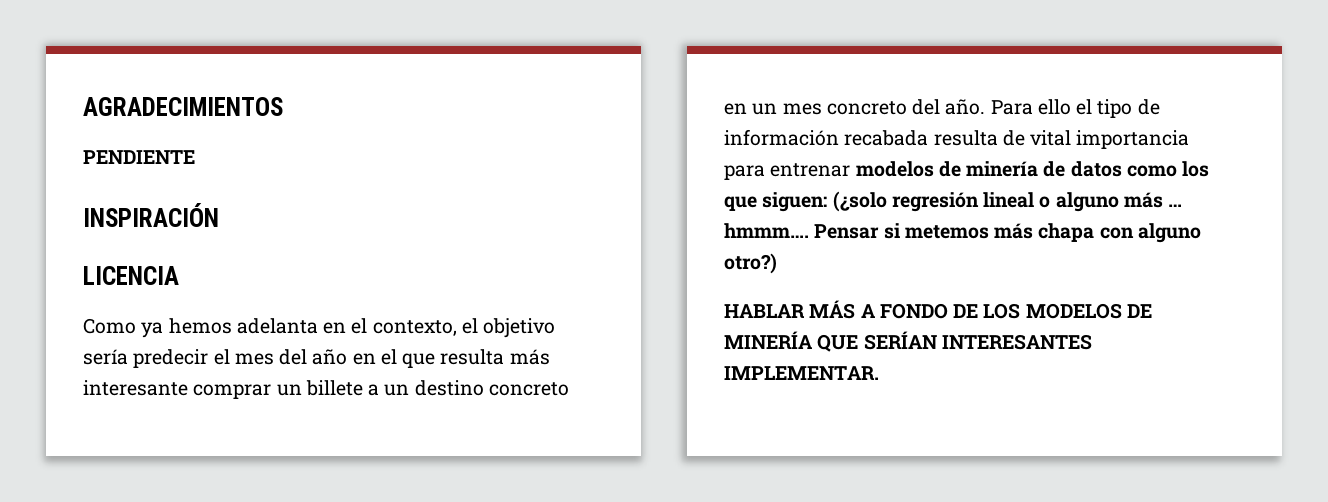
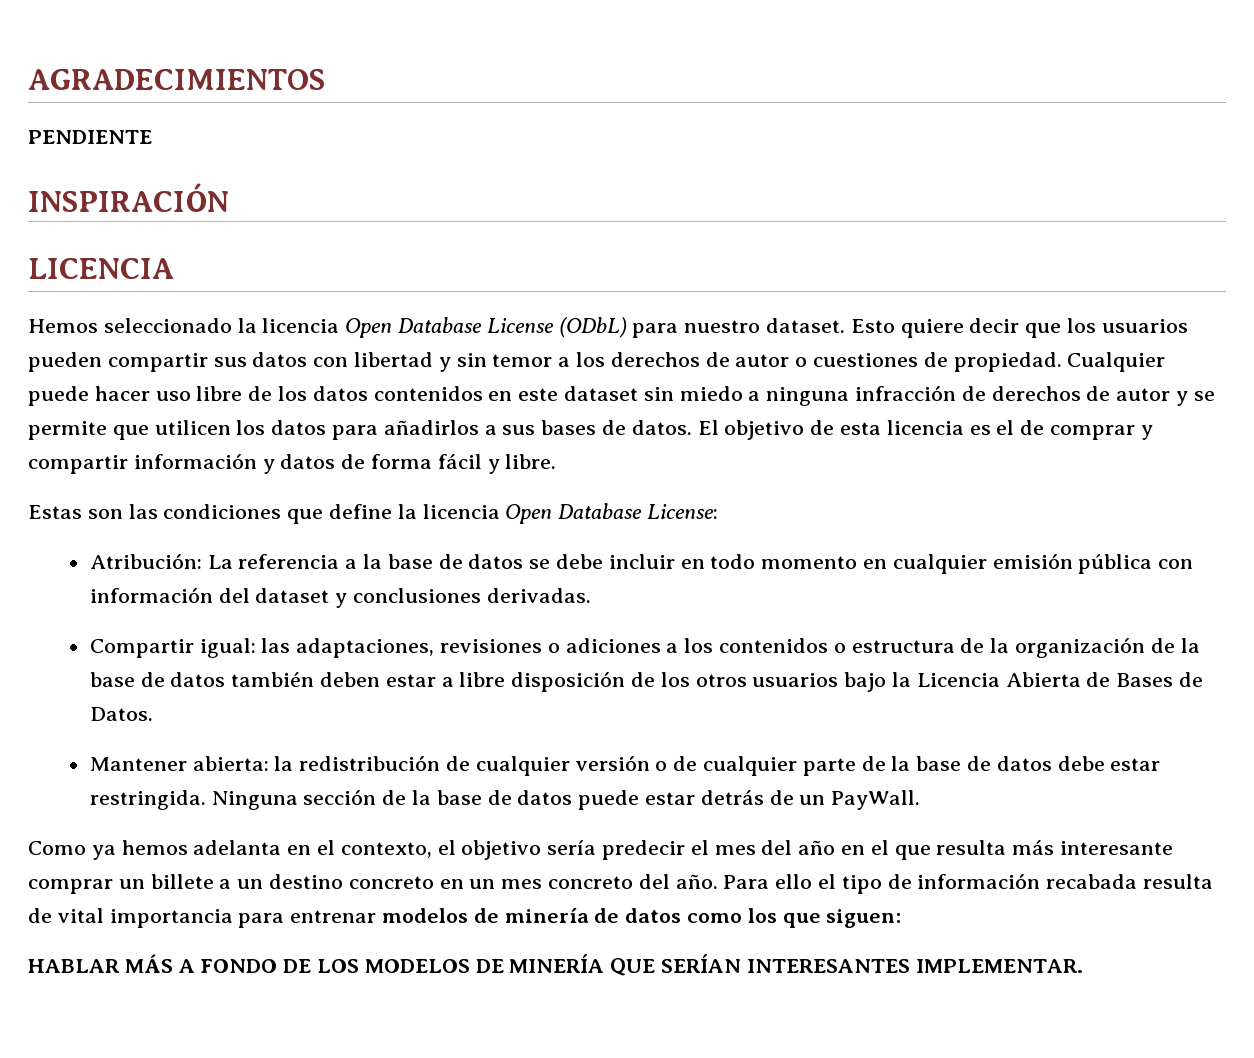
(179, 275) none -> [28,317,1188,338] [28,352,1166,372] [28,385,1215,406] [28,420,1153,440] [28,453,557,474] [28,503,719,524] [89,553,1194,574] [89,587,591,608] [89,637,1200,658] [89,671,1203,692] [89,707,153,721] [89,755,1161,776] [89,789,921,810] // Hemos seleccionado la licencia Open Database License (ODbL) para nuestro dataset. Esto quiere decir que los usuarios pueden compartir sus datos con libertad y sin temor a los derechos de autor o cuestiones de propiedad. Cualquier puede hacer uso libre de los datos contenidos en este dataset sin miedo a ninguna infracción de derechos de autor y se permite que utilicen los datos para añadirlos a sus bases de datos. El objetivo de esta licencia es el de comprar y compartir información y datos de forma fácil y libre. // Estas son las condiciones que define la licencia Open Database License: // Atribución: La referencia a la base de datos se debe incluir en todo momento en cualquier emisión pública con información del dataset y conclusiones derivadas. // Compartir igual: las adaptaciones, revisiones o adiciones a los contenidos o estructura de la organización de la base de datos también deben estar a libre disposición de los otros usuarios bajo la Licencia Abierta de Bases de Datos. // Mantener abierta: la redistribución de cualquier versión o de cualquier parte de la base de datos debe estar restringida. Ninguna sección de la base de datos puede estar detrás de un PayWall.
[832,191,1183,212] [724,223,1201,243] [724,253,777,274] (¿solo regresión lineal o alguno más … hmmm…. Pensar si metemos más chapa con alguno otro?) -> (902, 918) none

